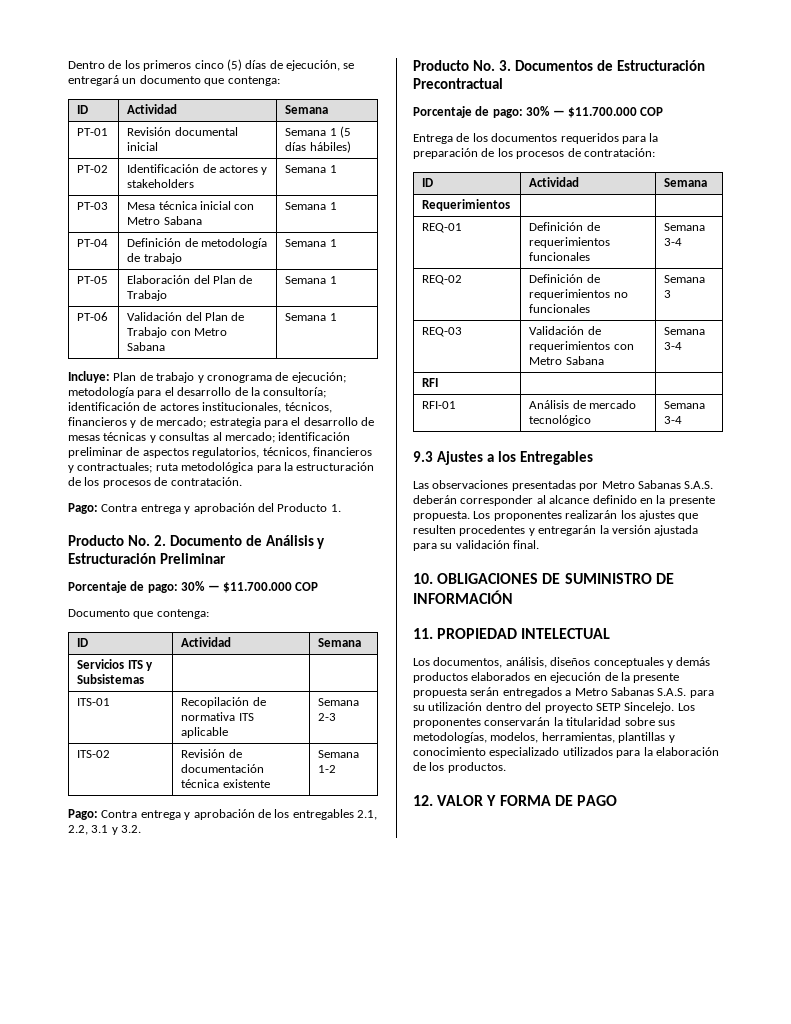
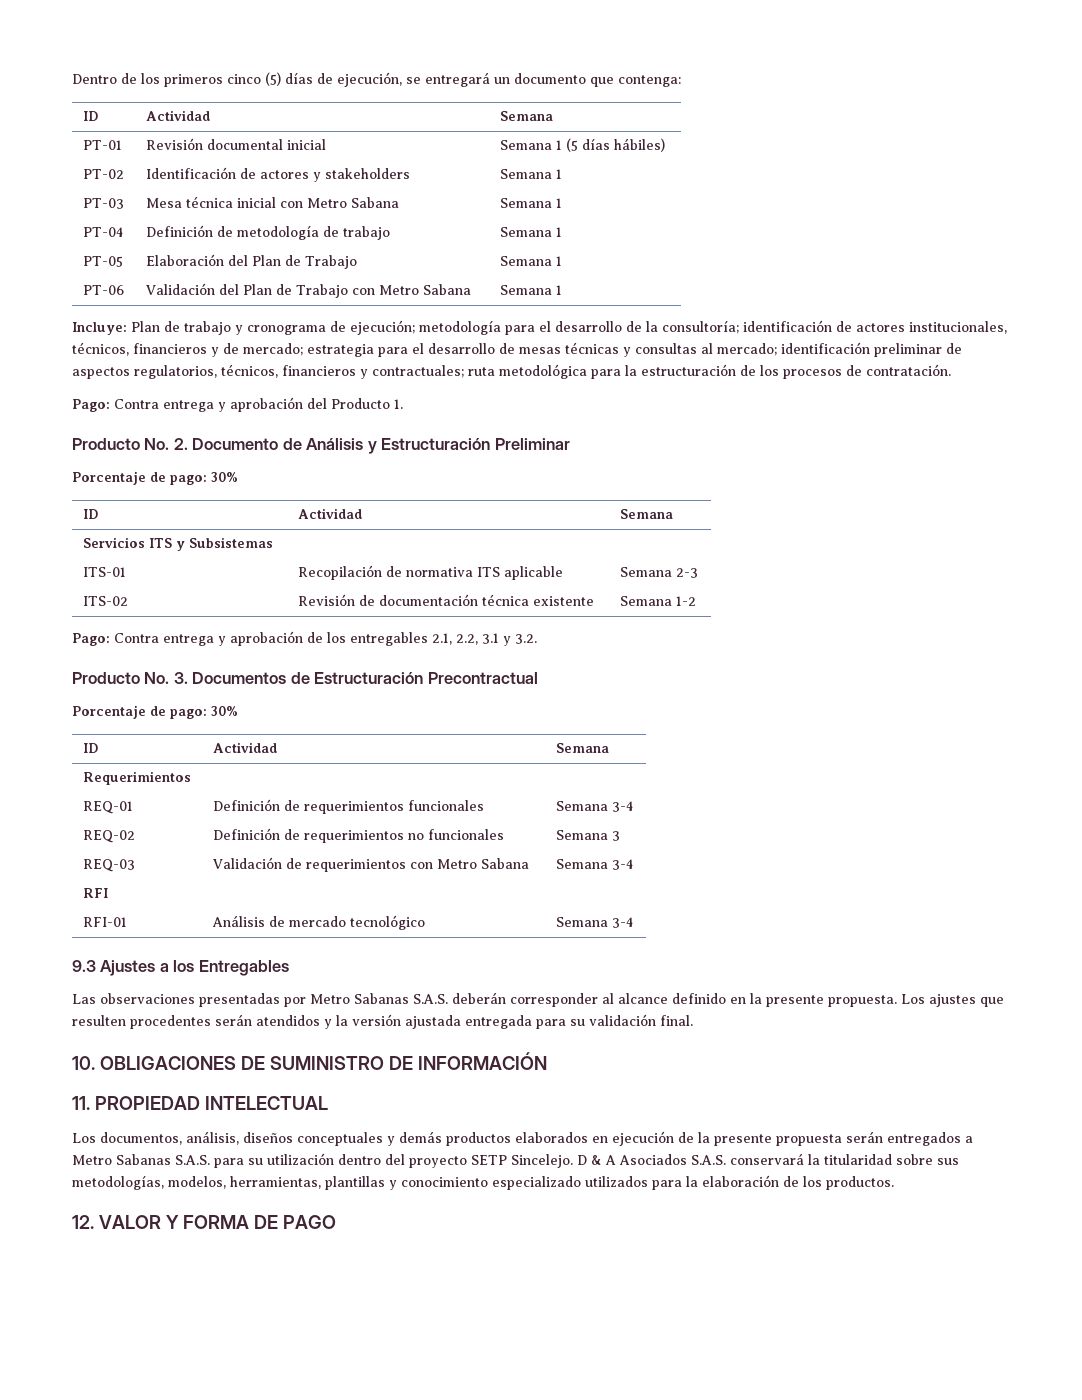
[207,582,319,593] [68,609,209,619] — $11.700.000 COP // Documento que contenga: -> (238, 477) none
[552,107,664,118] [413,133,659,144] [413,148,655,159] — $11.700.000 COP // Entrega de los documentos requeridos para la preparación de los procesos de contratación: -> (238, 711) none
[493,510,636,521] proponentes realizarán los -> (925, 999) none
[528,525,597,536] y entregarán -> [215,1014,332,1029] serán atendidos y
(699, 530) none -> [465,1015,532,1029] entregada
[677,703,695,711] [413,717,551,728] Los proponentes conservarán -> [577,1153,804,1165] D & A Asociados S.A.S. conservará

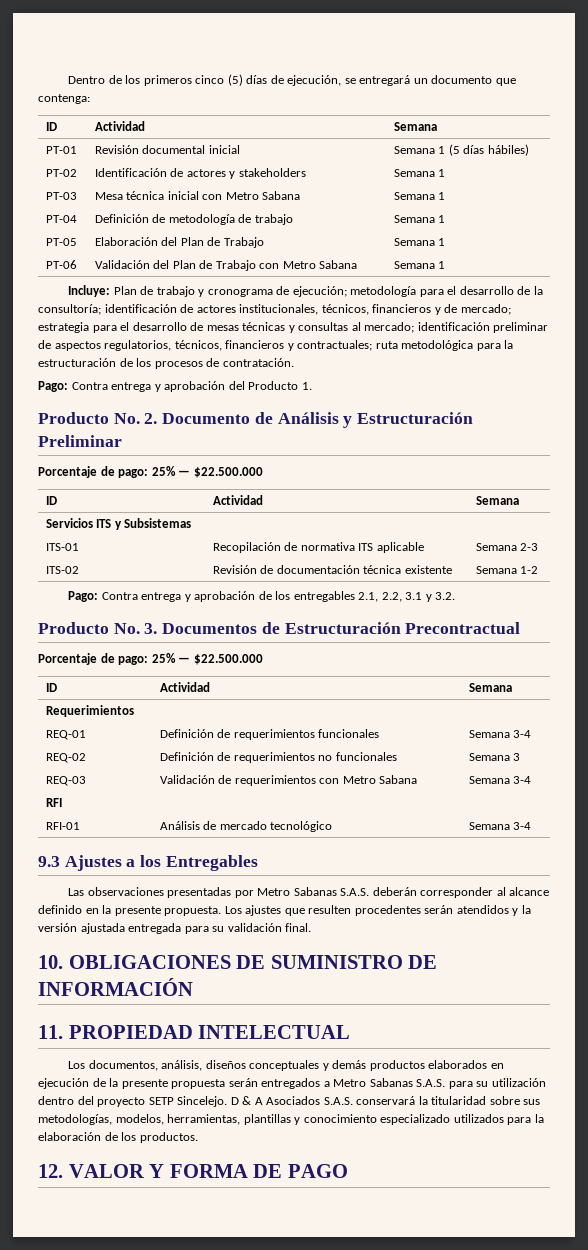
[211,472,238,482] 30% -> [151,466,263,478] 25% — $22.500.000
[211,706,238,716] 30% -> [151,653,263,665] 25% — $22.500.000

